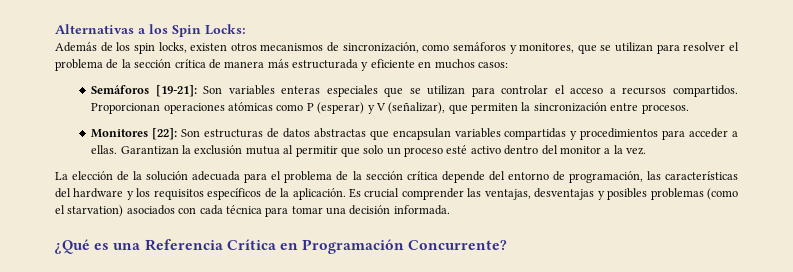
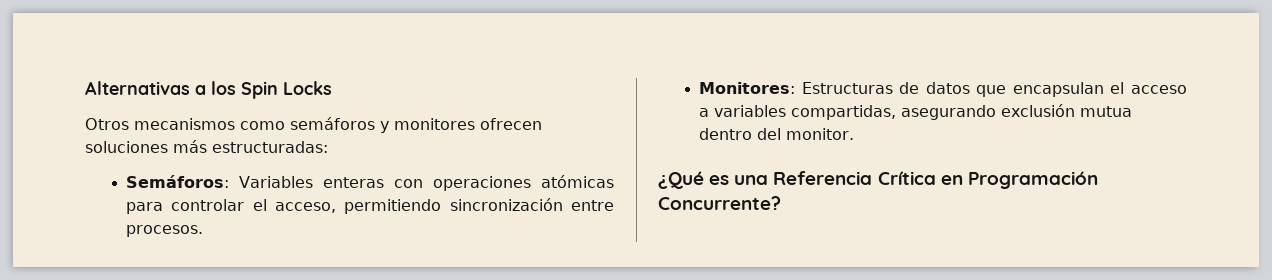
[205,24,246,35] [55,42,740,54] [55,59,508,71] [91,85,738,97] [91,102,531,114] Locks: // Además de los spin locks, existen otros mecanismos de sincronización, como semáforos y monitores, que se utilizan para resolver el problema de la sección crítica de manera más estructurada y eficiente en muchos casos: // Semáforos [19-21]: Son variables enteras especiales que se utilizan para controlar el acceso a recursos compartidos. Proporcionan operaciones atómicas como P (esperar) y V (señalizar), que permiten la -> [283,81,332,95] [85,117,542,133] [85,140,328,153] [126,175,614,191] [126,199,442,214] Locks // Otros mecanismos como semáforos y monitores ofrecen soluciones más estructuradas: // Semáforos: Variables enteras con operaciones atómicas para controlar el acceso, permitiendo
[91,128,264,140] Monitores [22]: Son estructuras -> [699,82,893,94] Monitores: Estructuras
[313,128,366,138] abstractas -> (970, 88) none
[454,128,739,140] [91,145,647,157] [55,171,738,183] [55,188,739,200] [55,205,450,217] variables compartidas y procedimientos para acceder a ellas. Garantizan la exclusión mutua al permitir que solo un proceso esté activo dentro del monitor a la vez. // La elección de la solución adecuada para el problema de la sección crítica depende del entorno de programación, las características del hardware y los requisitos específicos de la aplicación. Es crucial comprender las ventajas, desventajas y posibles problemas (como el starvation) asociados con cada técnica para tomar una decisión informada. -> [1110,82,1187,94] [699,104,1133,120] [699,128,855,140] el acceso a variables compartidas, asegurando exclusión mutua dentro del monitor.

